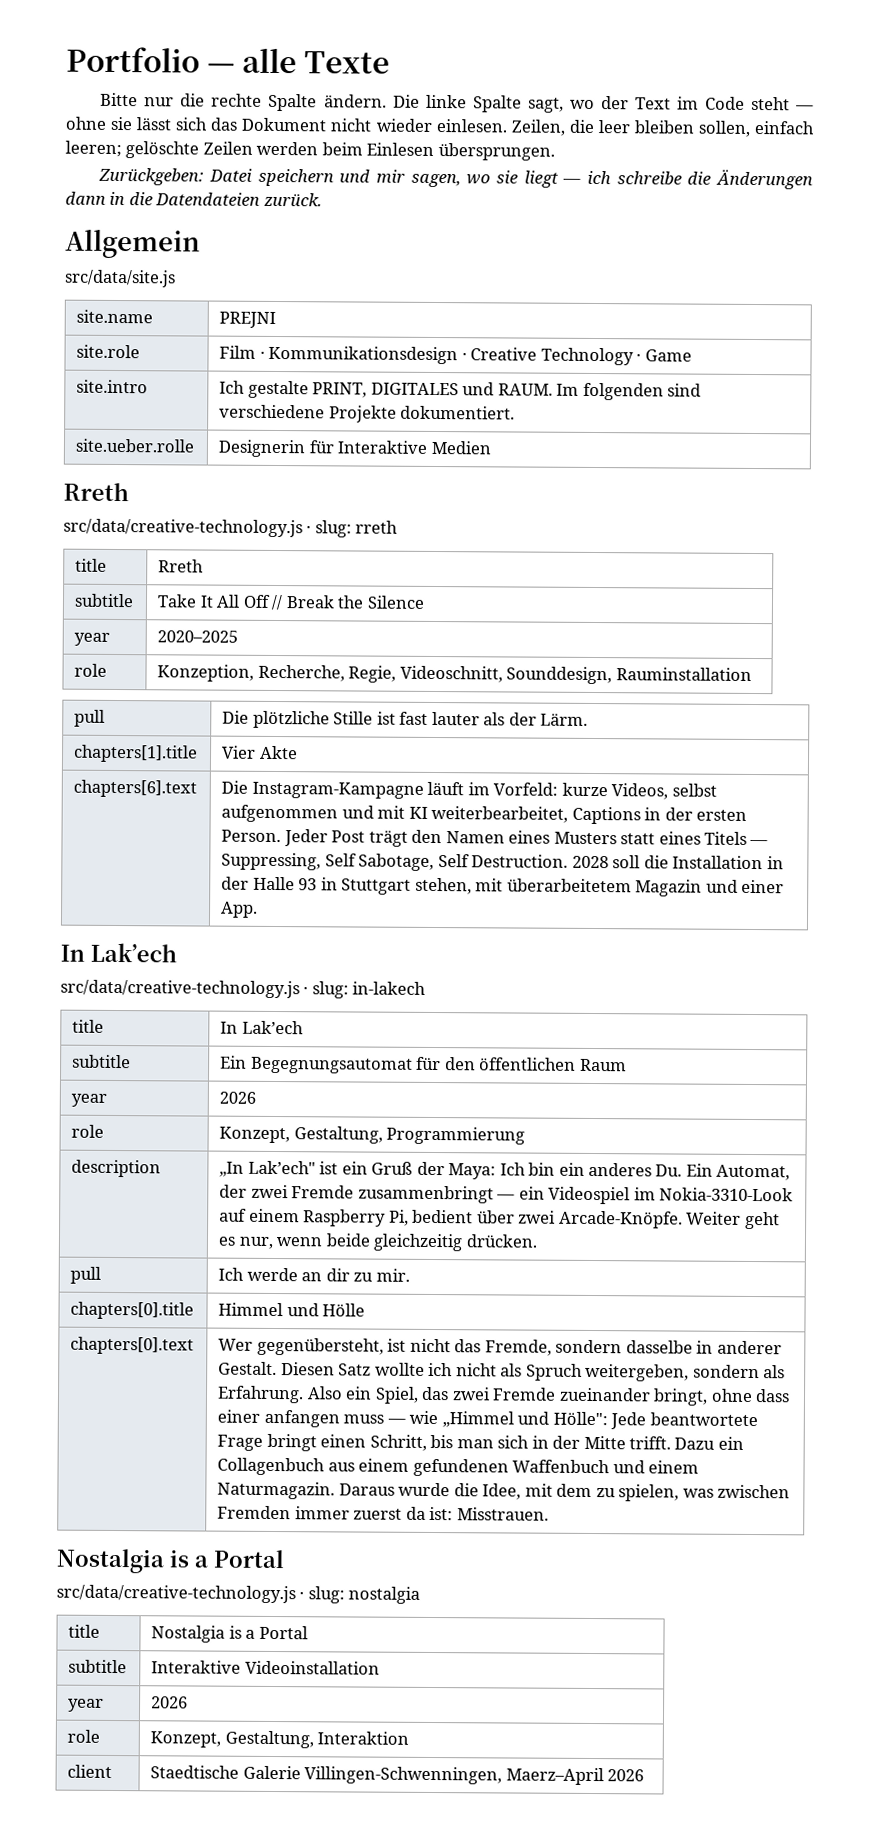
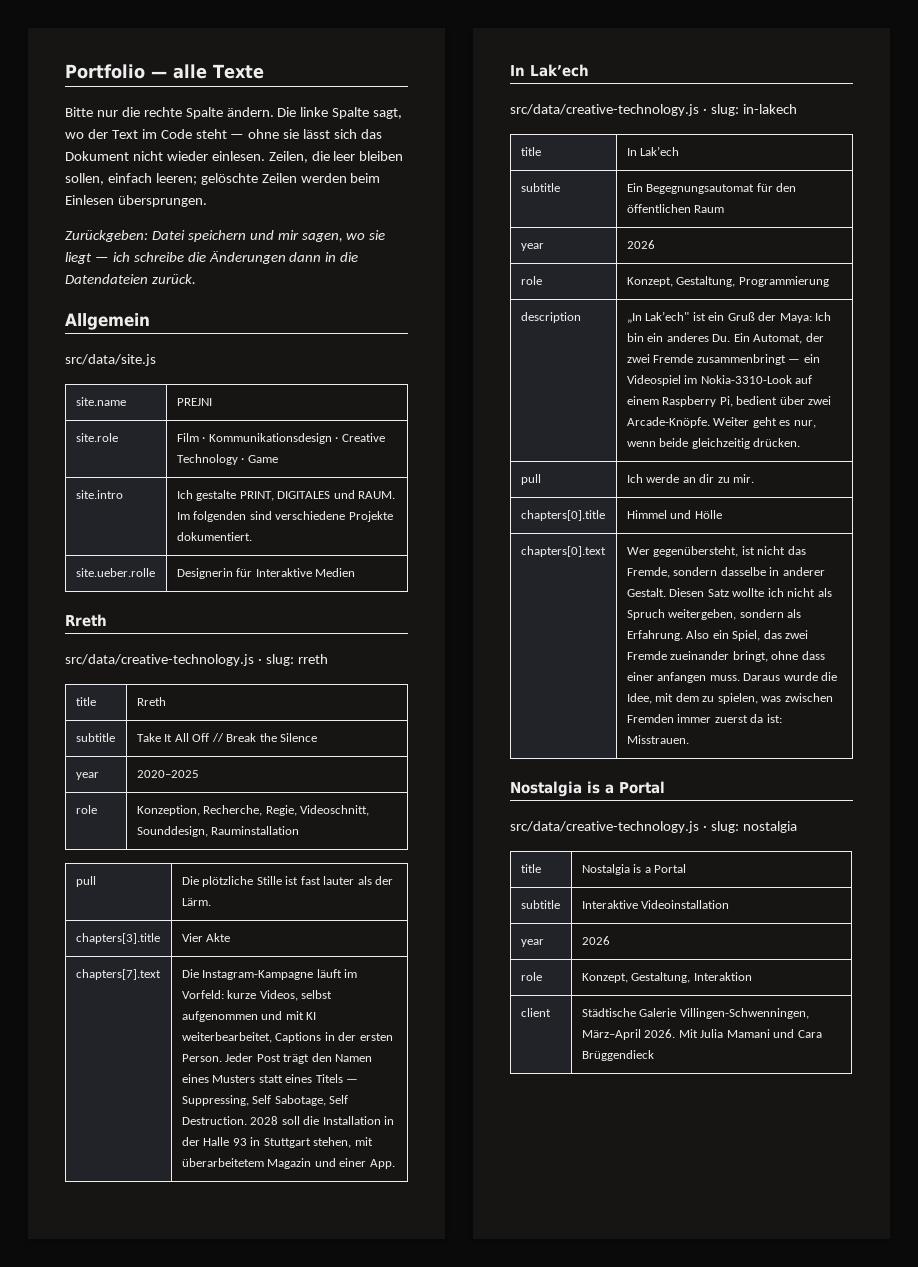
[73,744,199,763] chapters[1].title -> [75,933,160,944] chapters[3].title
[73,779,198,798] chapters[6].text -> [75,969,161,980] chapters[7].text
[343,1410,758,1430] [217,1433,744,1452] [217,1457,700,1477] [217,1481,336,1500] muss — wie „Himmel und Hölle": Jede beantwortete Frage bringt einen Schritt, bis man sich in der Mitte trifft. Dazu ein Collagenbuch aus einem gefundenen Waffenbuch und einem Naturmagazin. -> [709,675,740,681] muss.
[150,1765,240,1779] Staedtische -> [581,1008,636,1017] Städtische
[505,1767,645,1786] Maerz–April 2026 -> [581,1029,822,1040] [581,1050,654,1061] März–April 2026. Mit Julia Mamani und Cara Brüggendieck

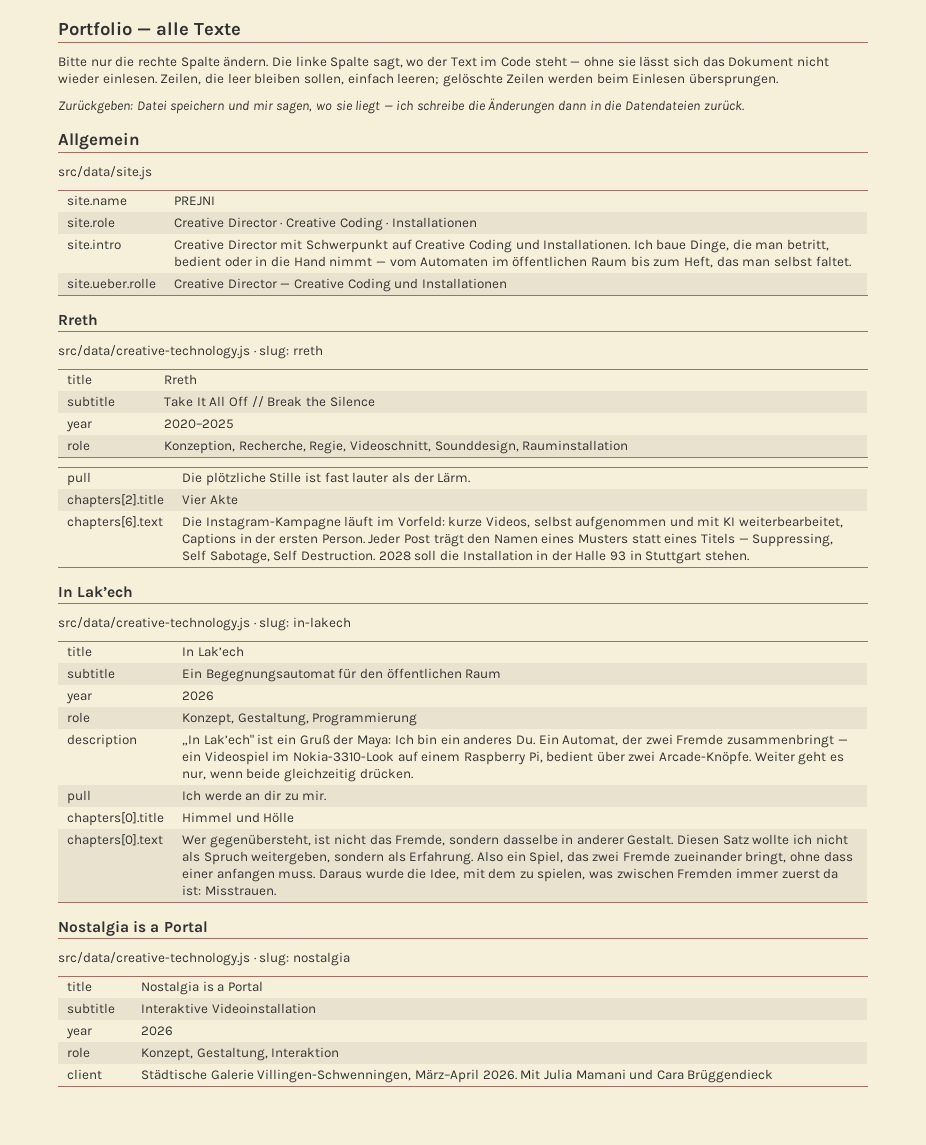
[176,433,385,444] [176,454,278,465] [75,490,123,499] [176,490,396,501] [176,511,393,522] [176,532,252,541] [75,568,155,577] [176,568,356,579] Film · Kommunikationsdesign · Creative Technology · Game // site.intro | Ich gestalte PRINT, DIGITALES und RAUM. Im folgenden sind verschiedene Projekte dokumentiert. // site.ueber.rolle | Designerin für Interaktive Medien -> [173,217,477,231] [66,239,121,250] [173,239,830,253] [173,256,851,268] [66,278,156,289] [173,278,507,292] Creative Director · Creative Coding · Installationen // site.intro | Creative Director mit Schwerpunkt auf Creative Coding und Installationen. Ich baue Dinge, die man betritt, bedient oder in die Hand nimmt — vom Automaten im öffentlichen Raum bis zum Heft, das man selbst faltet. // site.ueber.rolle | Creative Director — Creative Coding und Installationen
[75,933,160,944] chapters[3].title -> [66,494,164,508] chapters[2].title
[75,969,161,980] chapters[7].text -> [66,516,163,530] chapters[6].text
[313,1137,373,1148] [181,1158,395,1169] stehen, mit überarbeitetem Magazin und einer App. -> [705,550,750,561] stehen.

